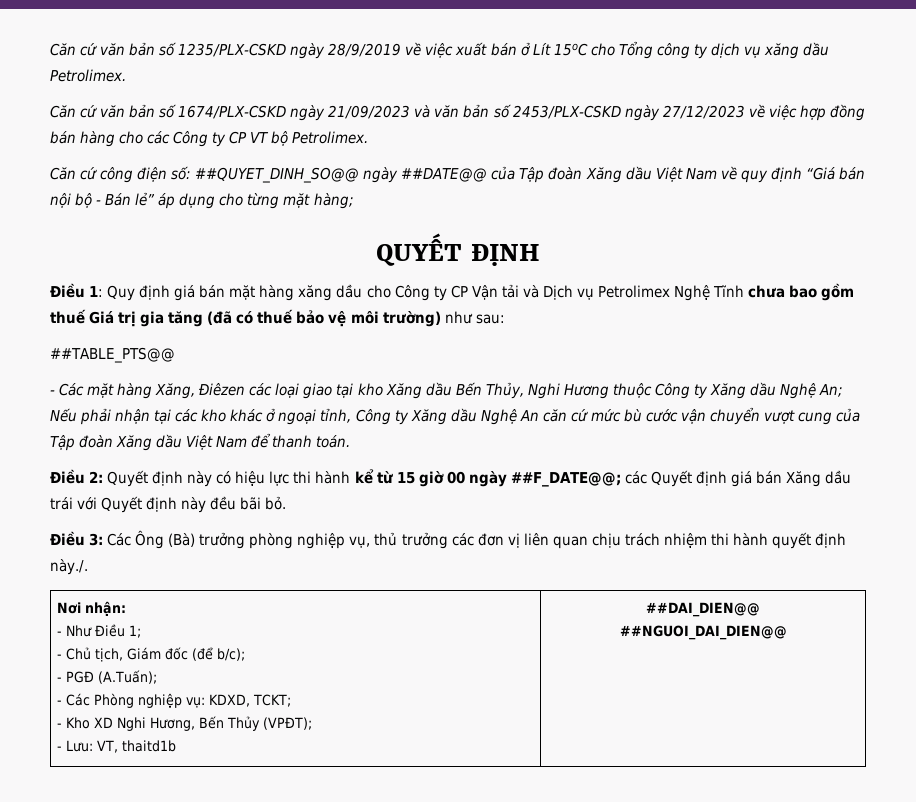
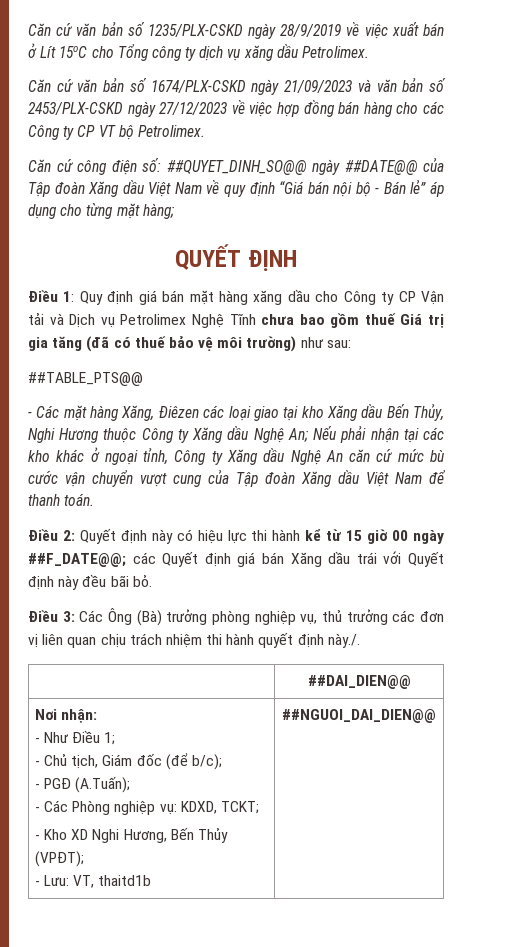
(88, 567) none -> [307,675,411,689] // | ##DAI_DIEN@@
[646,602,760,617] ##DAI_DIEN@@ // -> (152, 880) none

